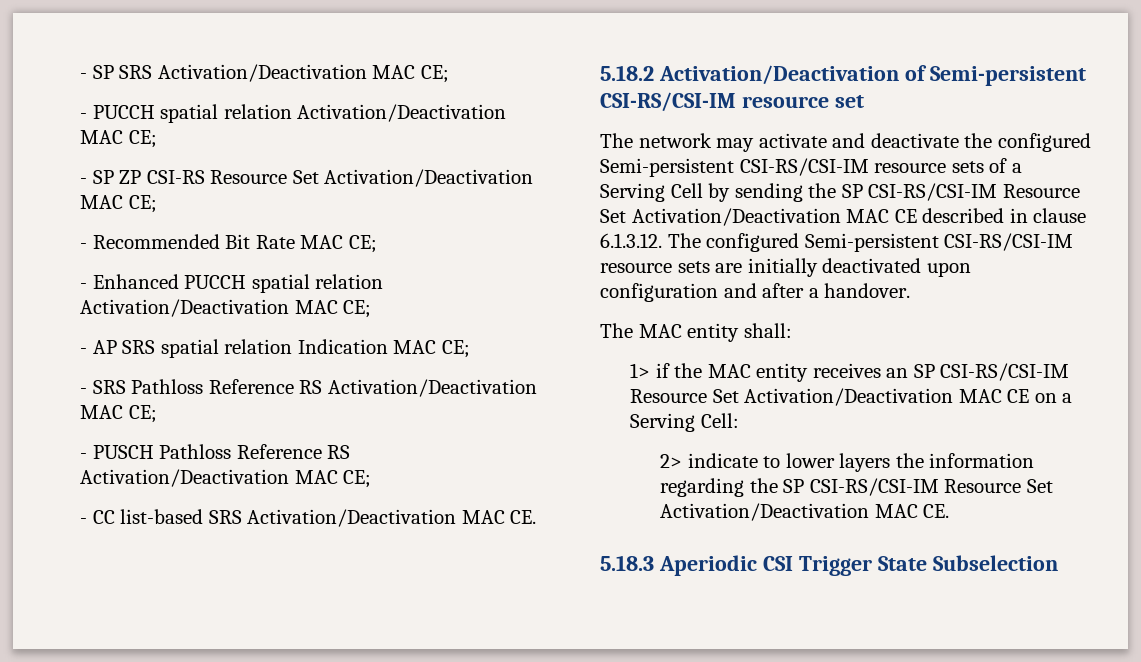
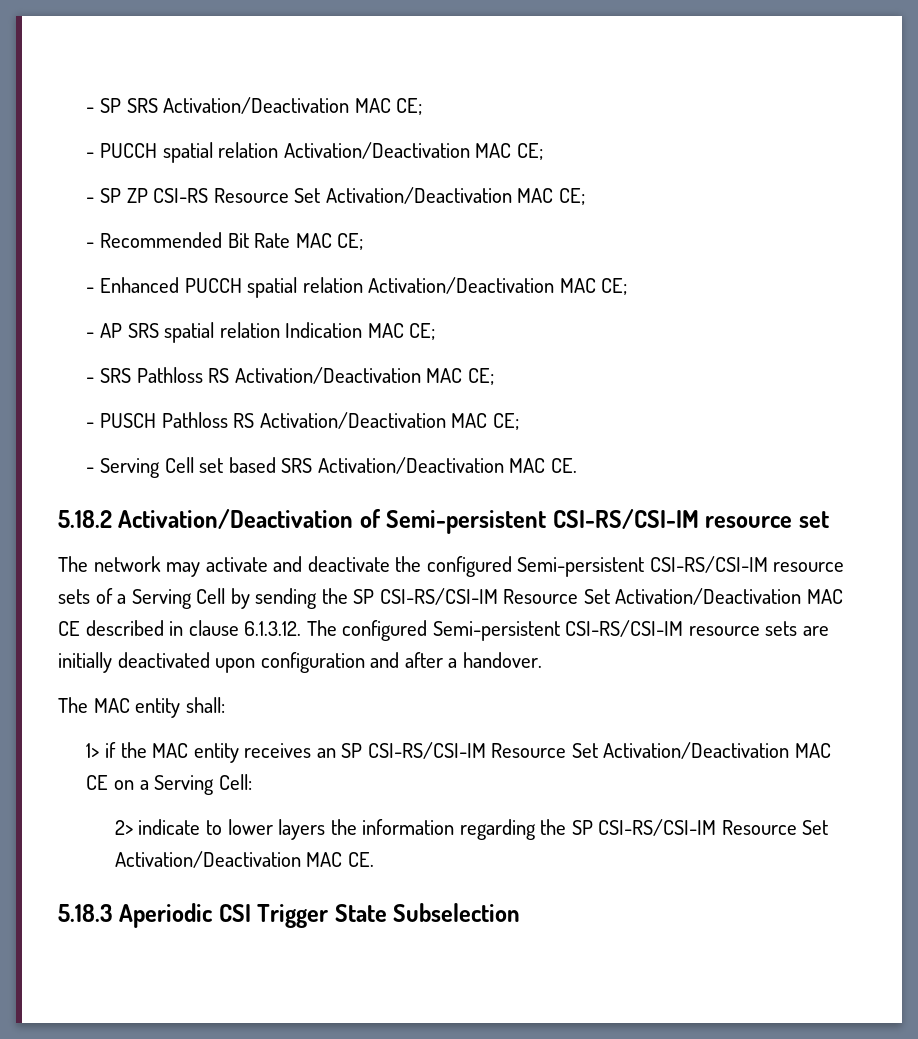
[208,379,294,394] Reference -> (203, 375) none
[236,444,351,459] [80,469,372,488] [80,509,204,524] Reference RS Activation/Deactivation MAC CE; // - CC list-based -> [233,412,519,430] [86,457,276,478] RS Activation/Deactivation MAC CE; // - Serving Cell set based

